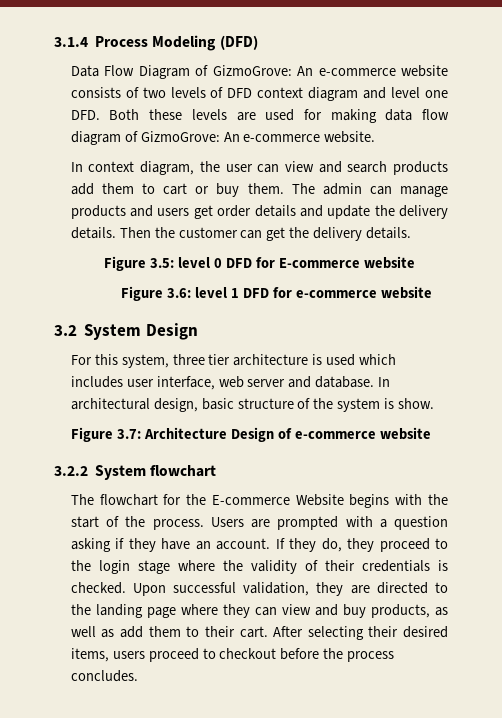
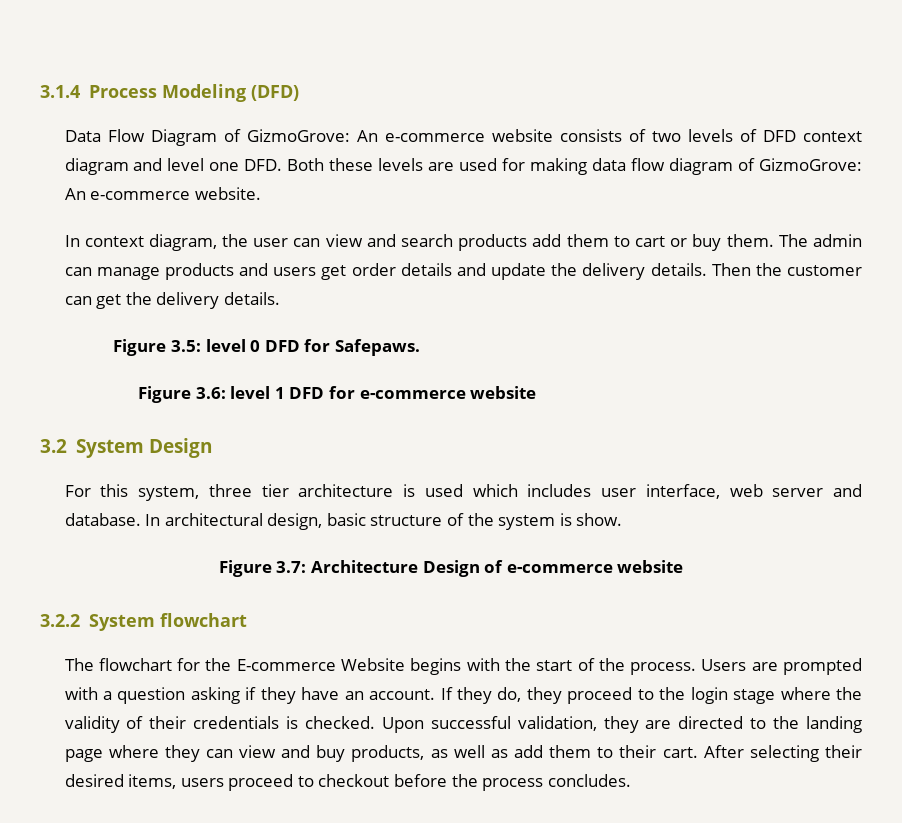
[278,256,415,269] E-commerce website -> [335,339,421,356] Safepaws.

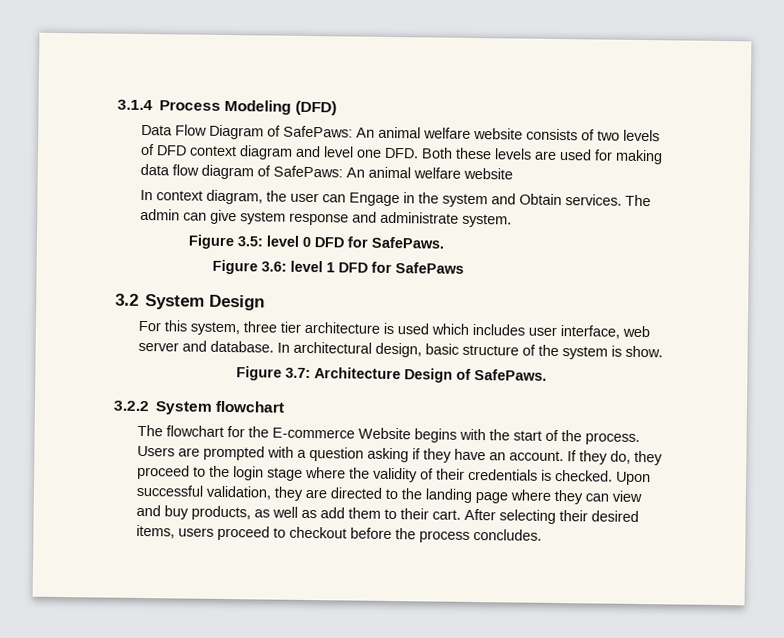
[246,129,485,142] GizmoGrove: An e-commerce -> [283,125,472,139] SafePaws: An animal welfare
[759,158,863,171] [64,187,261,200] GizmoGrove: An e-commerce website. -> [273,165,514,180] SafePaws: An animal welfare website
[325,234,863,251] [64,263,862,280] [64,292,280,309] view and search products add them to cart or buy them. The admin can manage products and users get order details and update the delivery details. Then the customer can get the delivery details. -> [349,192,652,208] [140,208,513,228] Engage in the system and Obtain services. The admin can give system response and administrate system.
[335,339,421,356] Safepaws. -> [370,236,444,249] SafePaws.
[359,386,537,399] e-commerce website -> [394,262,464,274] SafePaws
[506,560,684,573] e-commerce website -> [474,368,547,381] SafePaws.

